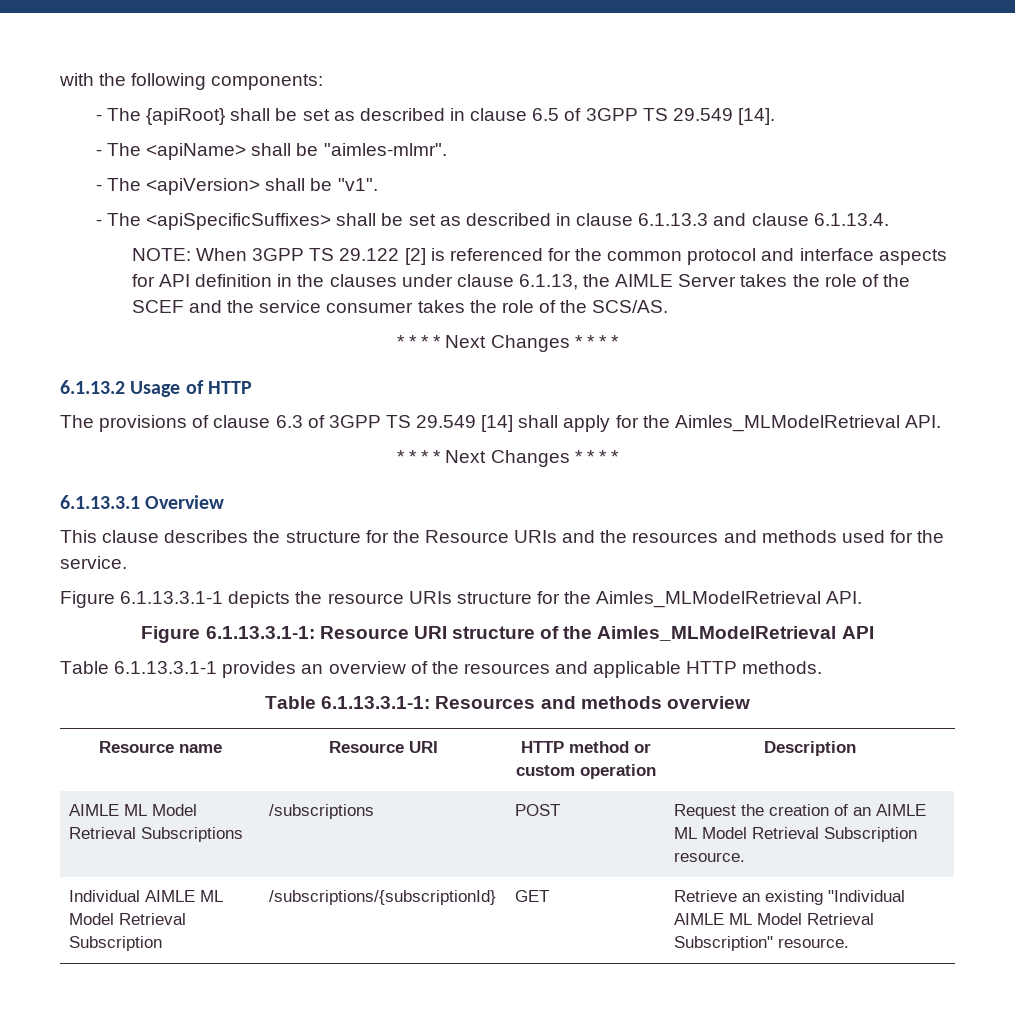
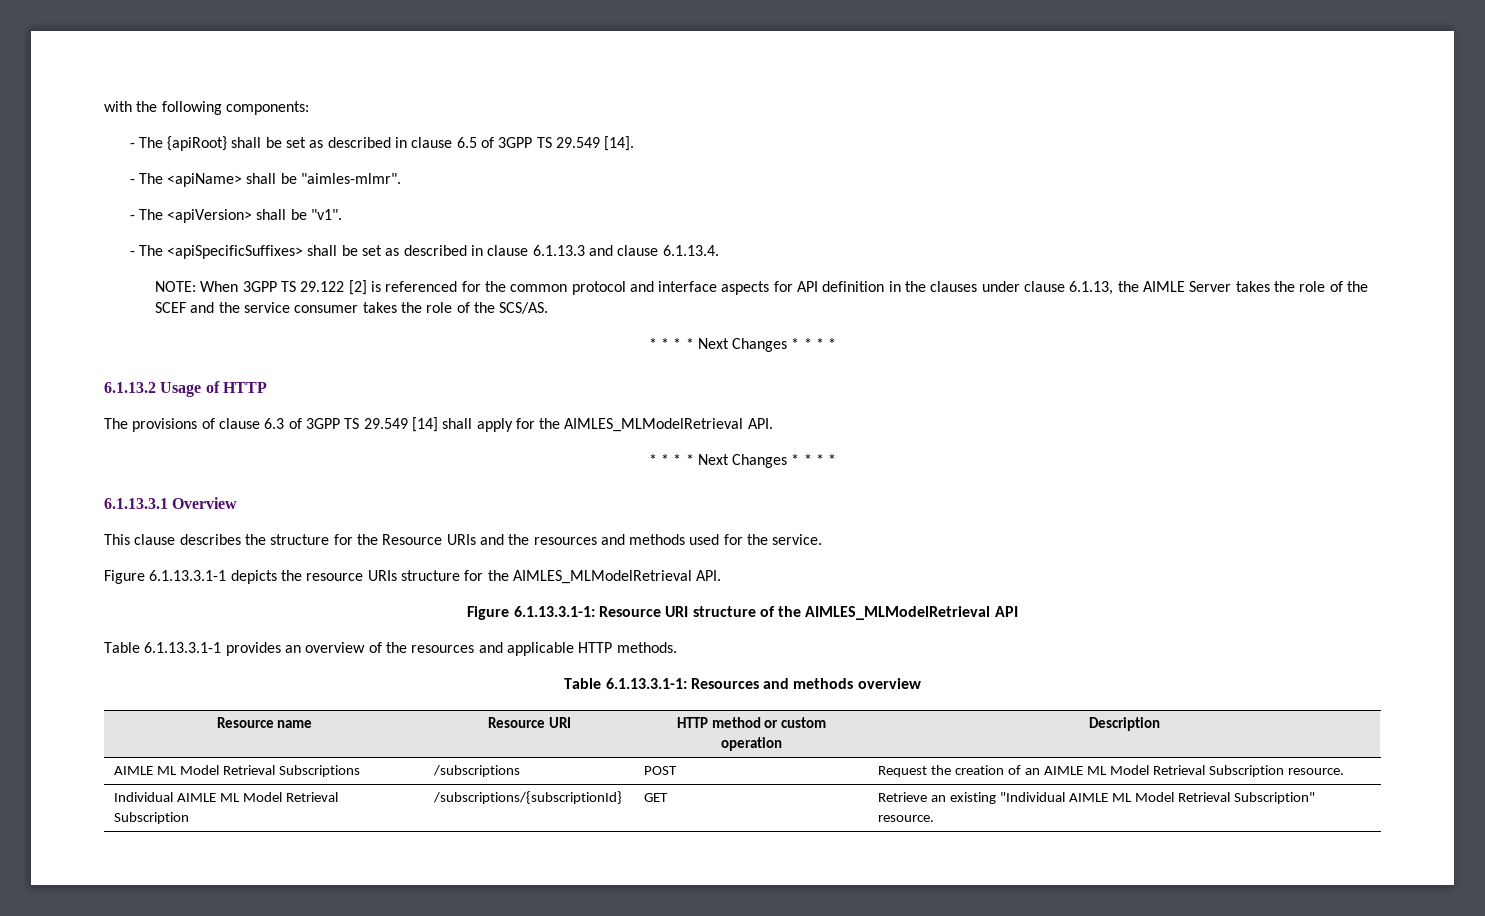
[674,415,900,432] Aimles_MLModelRetrieval -> [564,418,744,432] AIMLES_MLModelRetrieval
[596,591,822,608] Aimles_MLModelRetrieval -> [512,570,692,584] AIMLES_MLModelRetrieval
[597,626,837,641] Aimles_MLModelRetrieval -> [805,606,991,620] AIMLES_MLModelRetrieval

